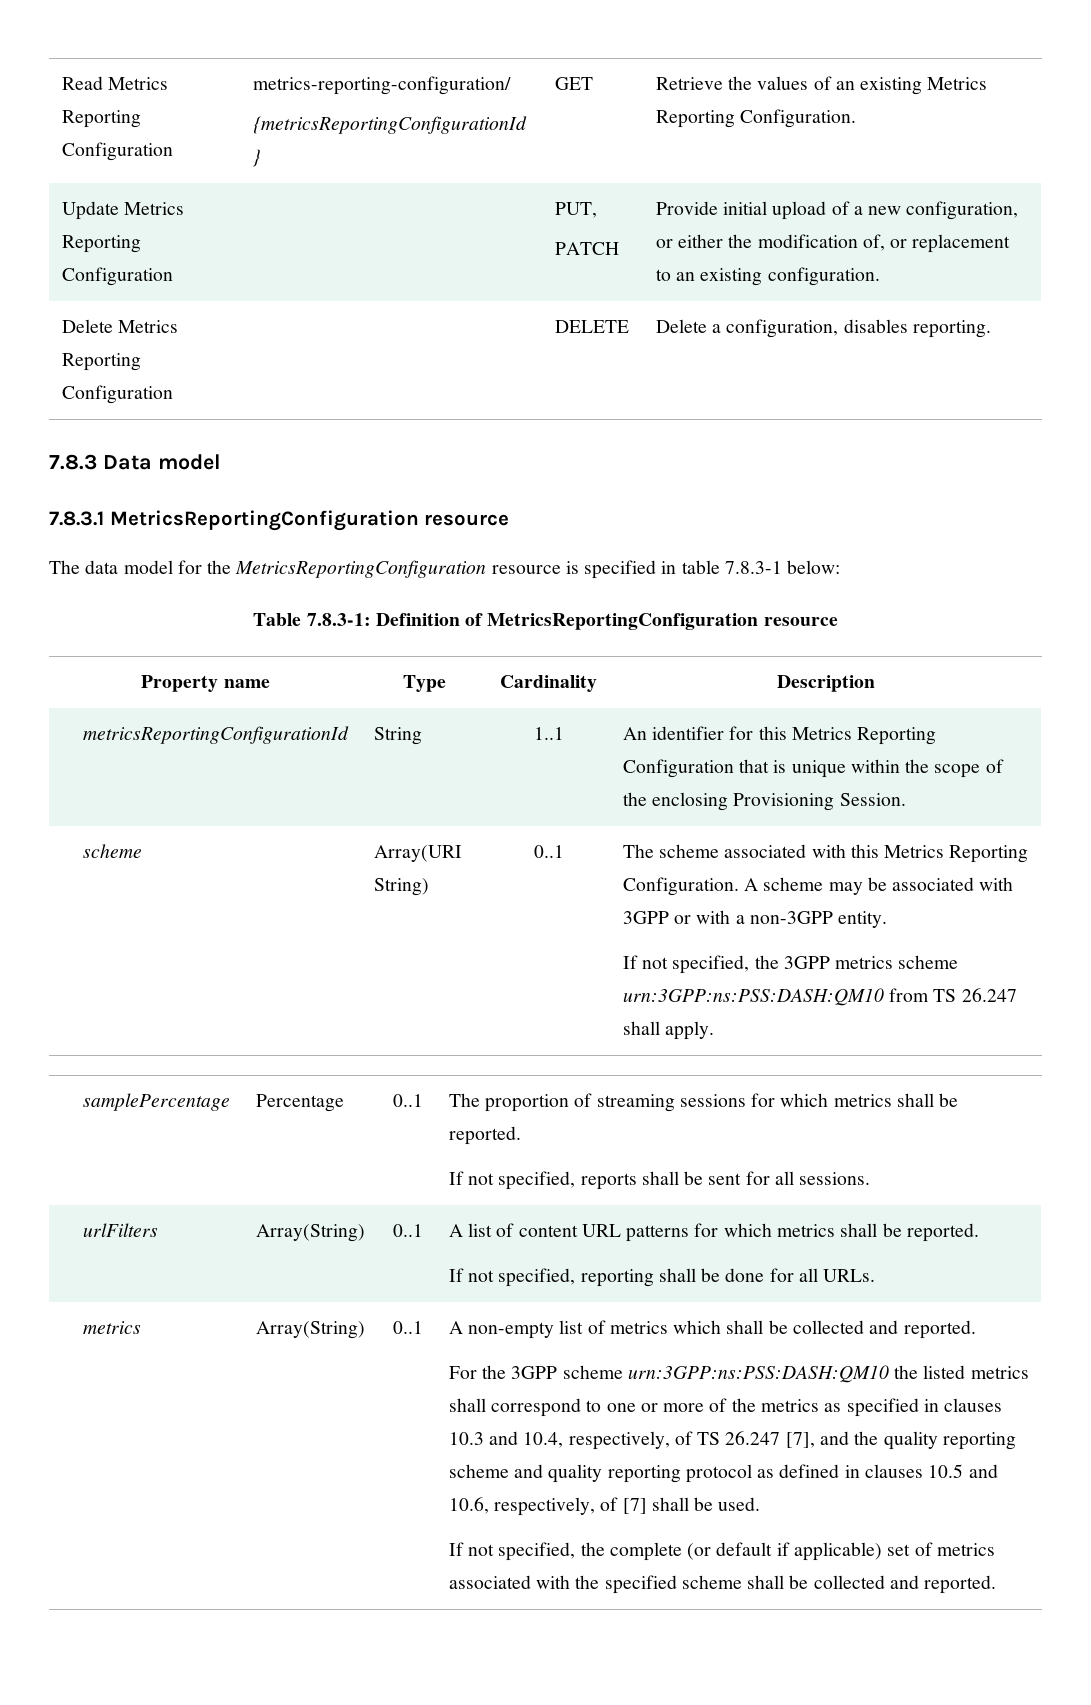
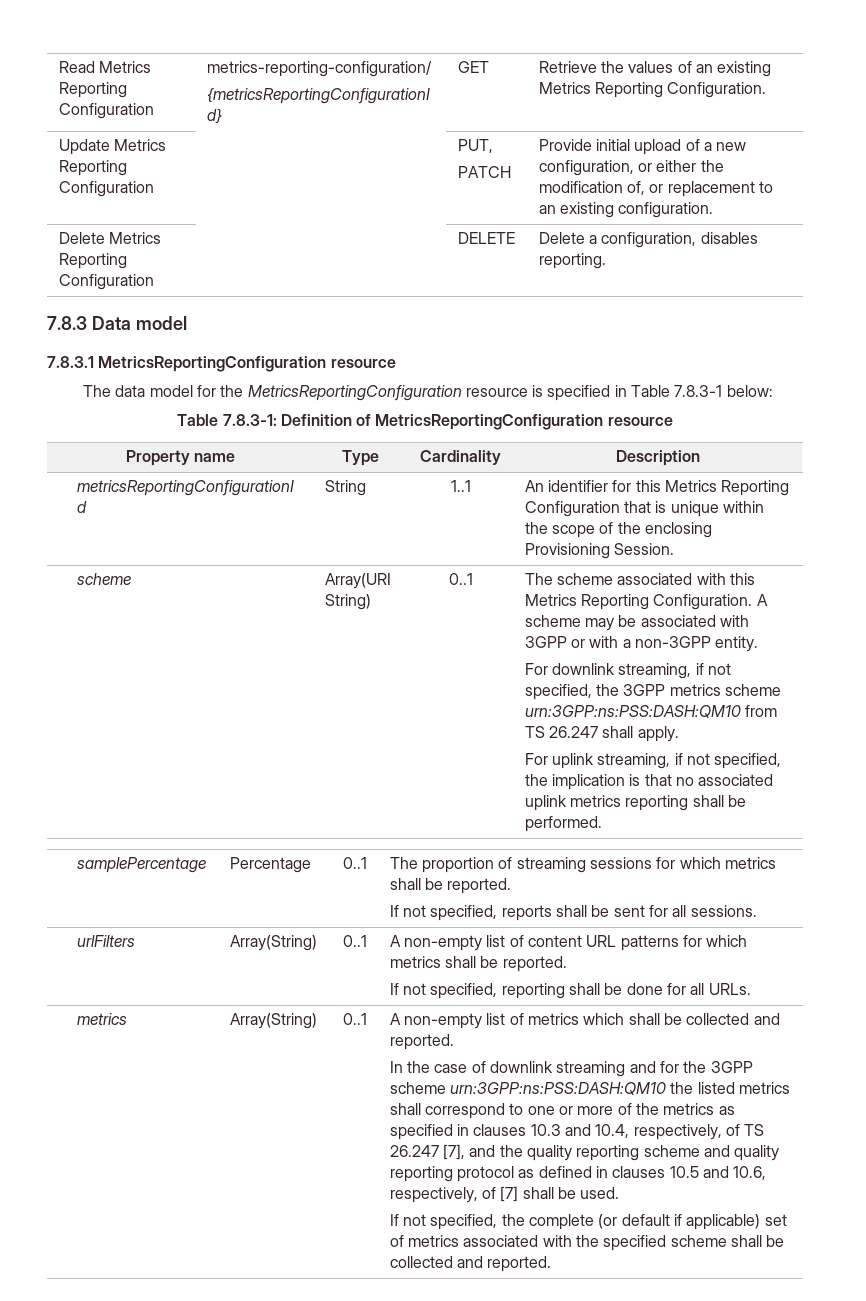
[681,560,720,574] table -> [631,385,671,397] Table
[622,955,638,969] If -> [524,663,704,679] For downlink streaming, if
(715, 1030) none -> [524,753,782,769] [524,774,774,790] [524,795,747,811] [524,816,602,832] // For uplink streaming, if not specified, the implication is that no associated uplink metrics reporting shall be performed.
(463, 1230) none -> [404,935,483,951] non-empty
[448,1366,477,1379] For -> [389,1061,679,1077] In the case of downlink streaming and for

